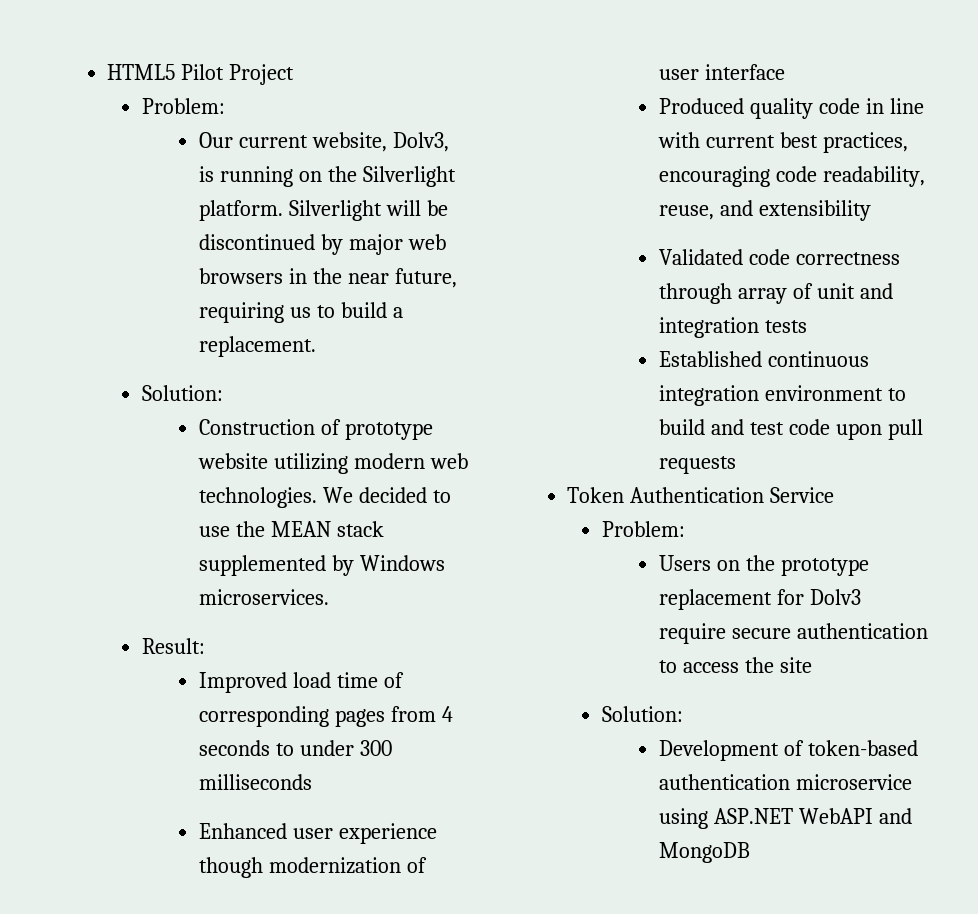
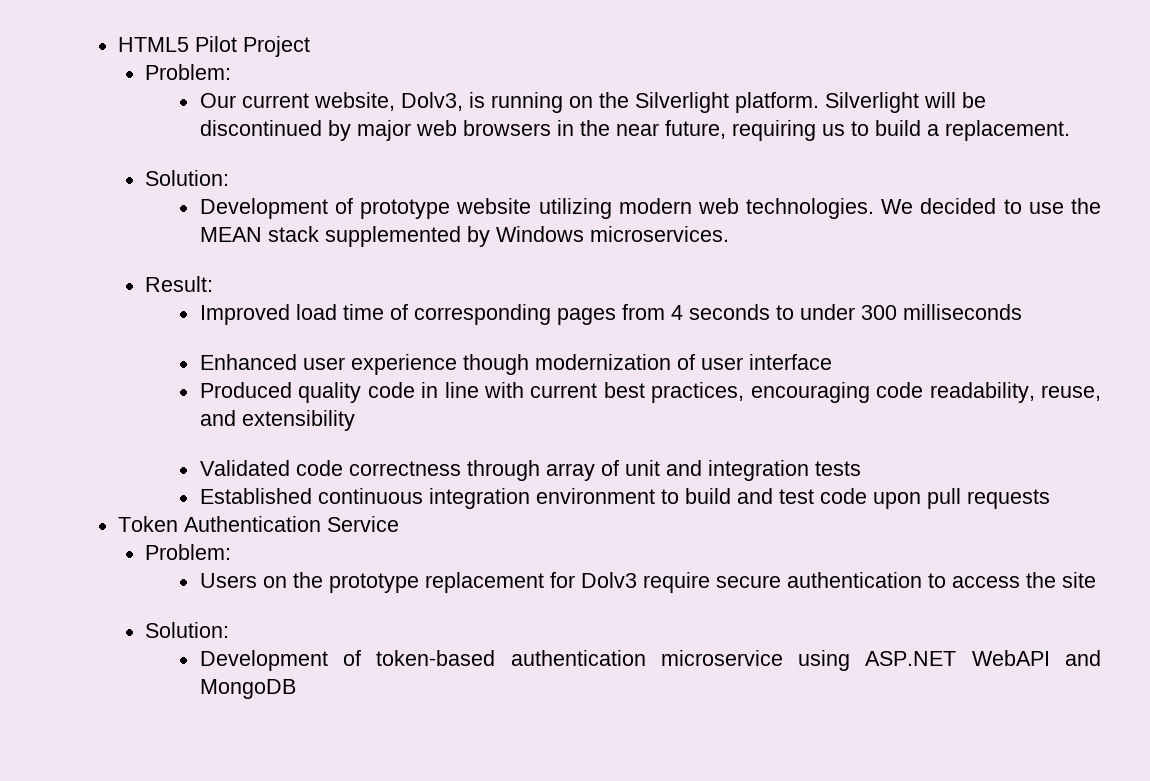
[199,419,316,435] Construction -> [199,198,328,219] Development

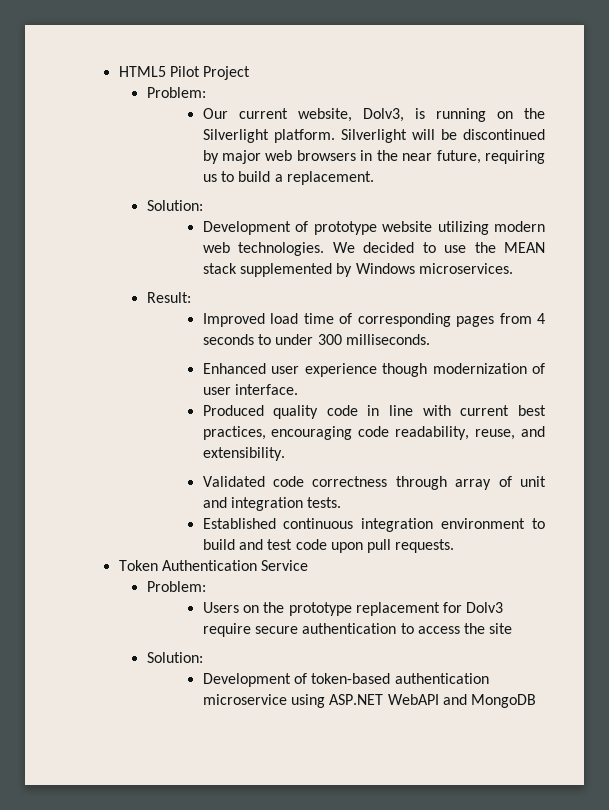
[902,304,1022,320] milliseconds -> [345,334,430,345] milliseconds.
[748,354,832,370] interface -> [234,384,298,395] interface.
[241,410,355,431] extensibility -> [202,447,285,461] extensibility.
[814,461,861,476] tests -> [307,497,342,508] tests.
[966,489,1050,509] requests -> [395,539,455,553] requests.

